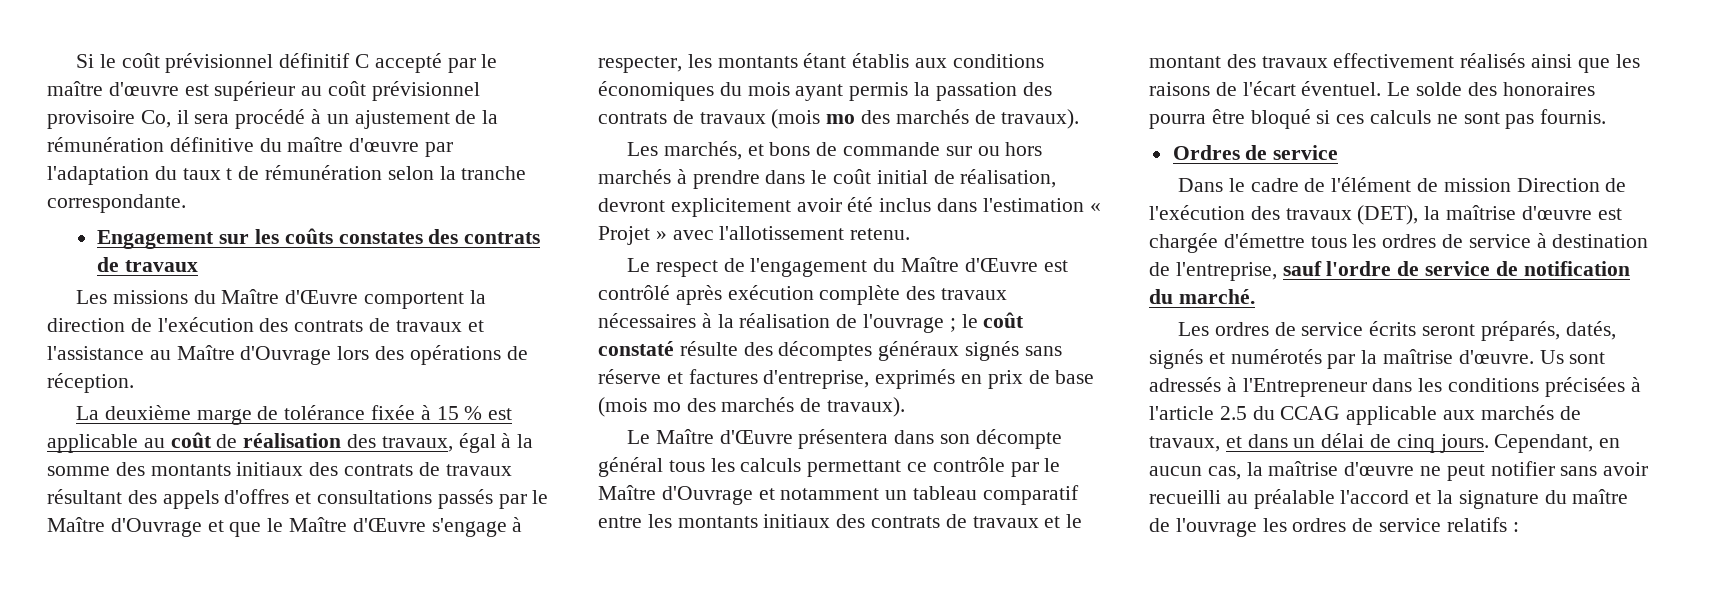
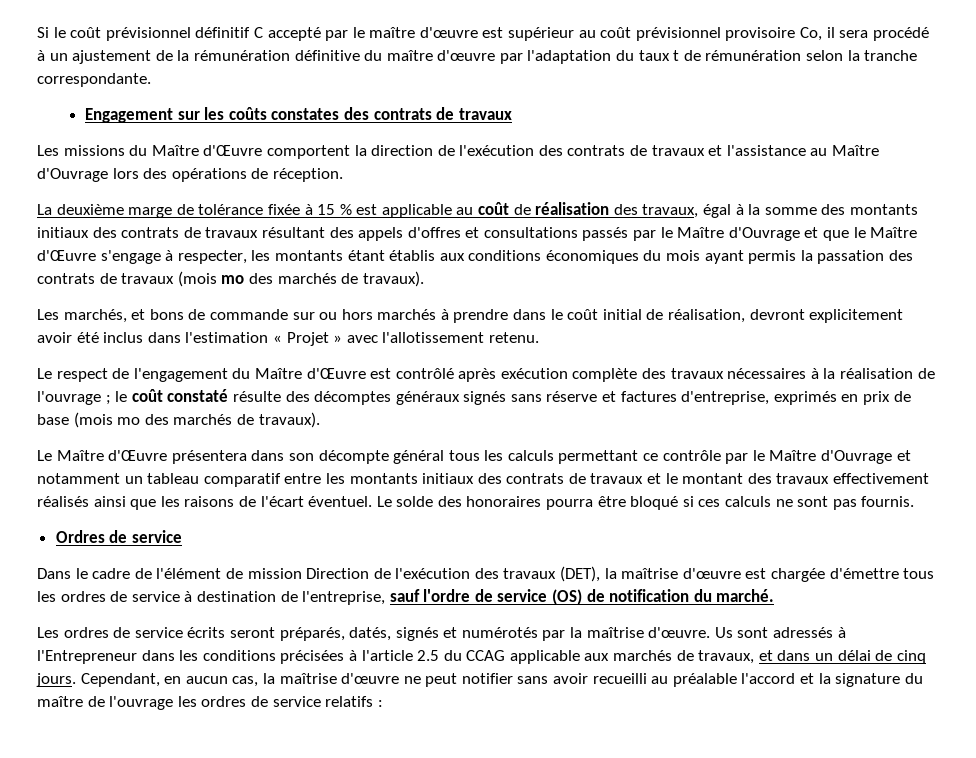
(1491, 268) none -> [552,589,583,605] (OS)

